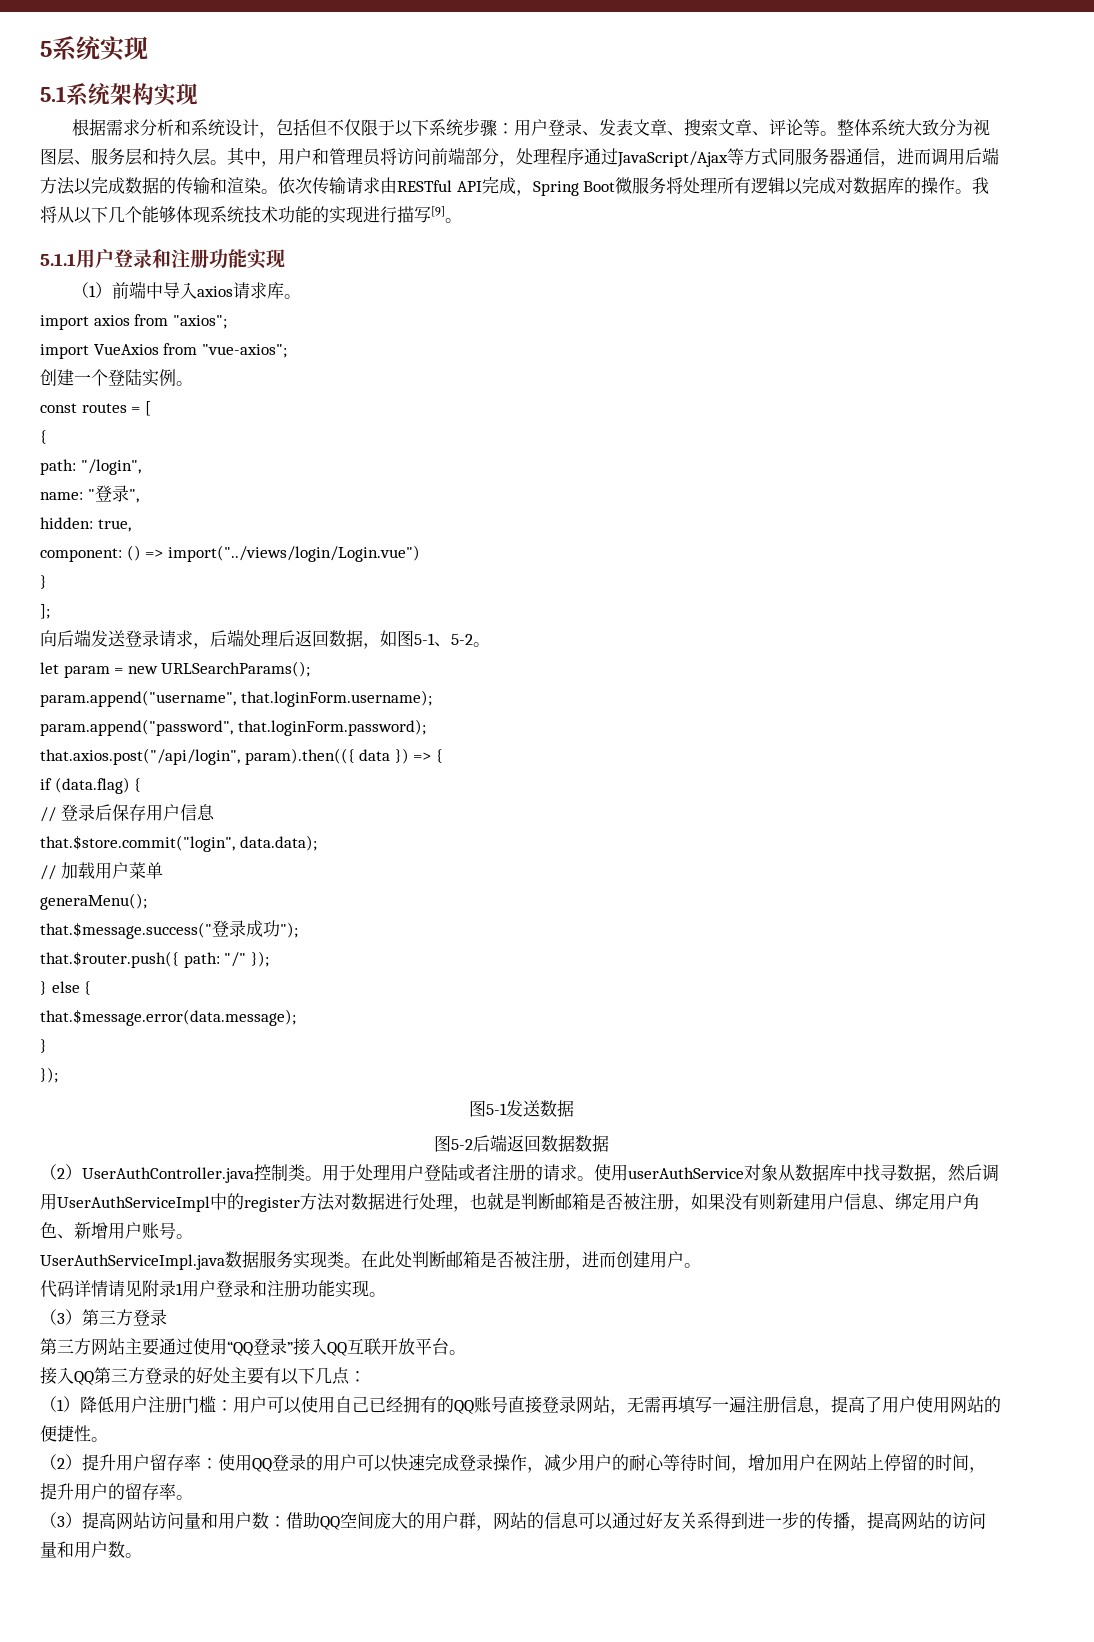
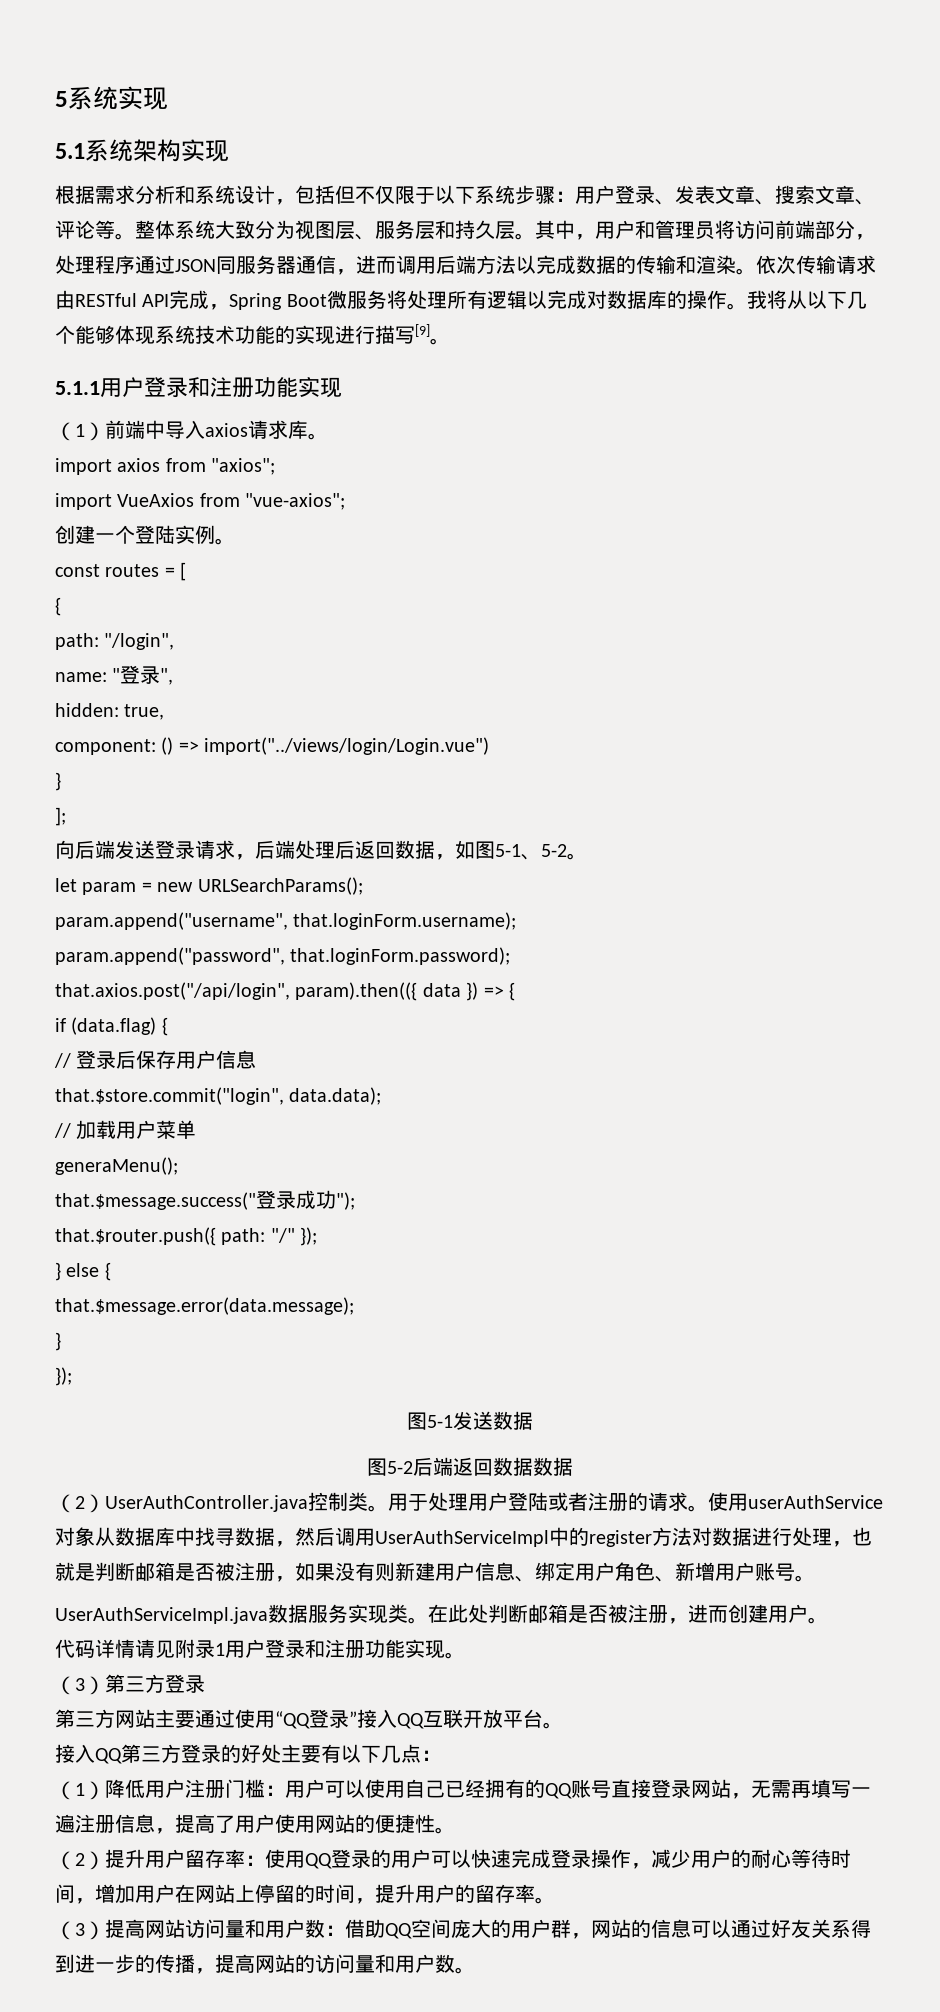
[617,148,778,167] JavaScript/Ajax等方式 -> [175,259,216,272] JSON

